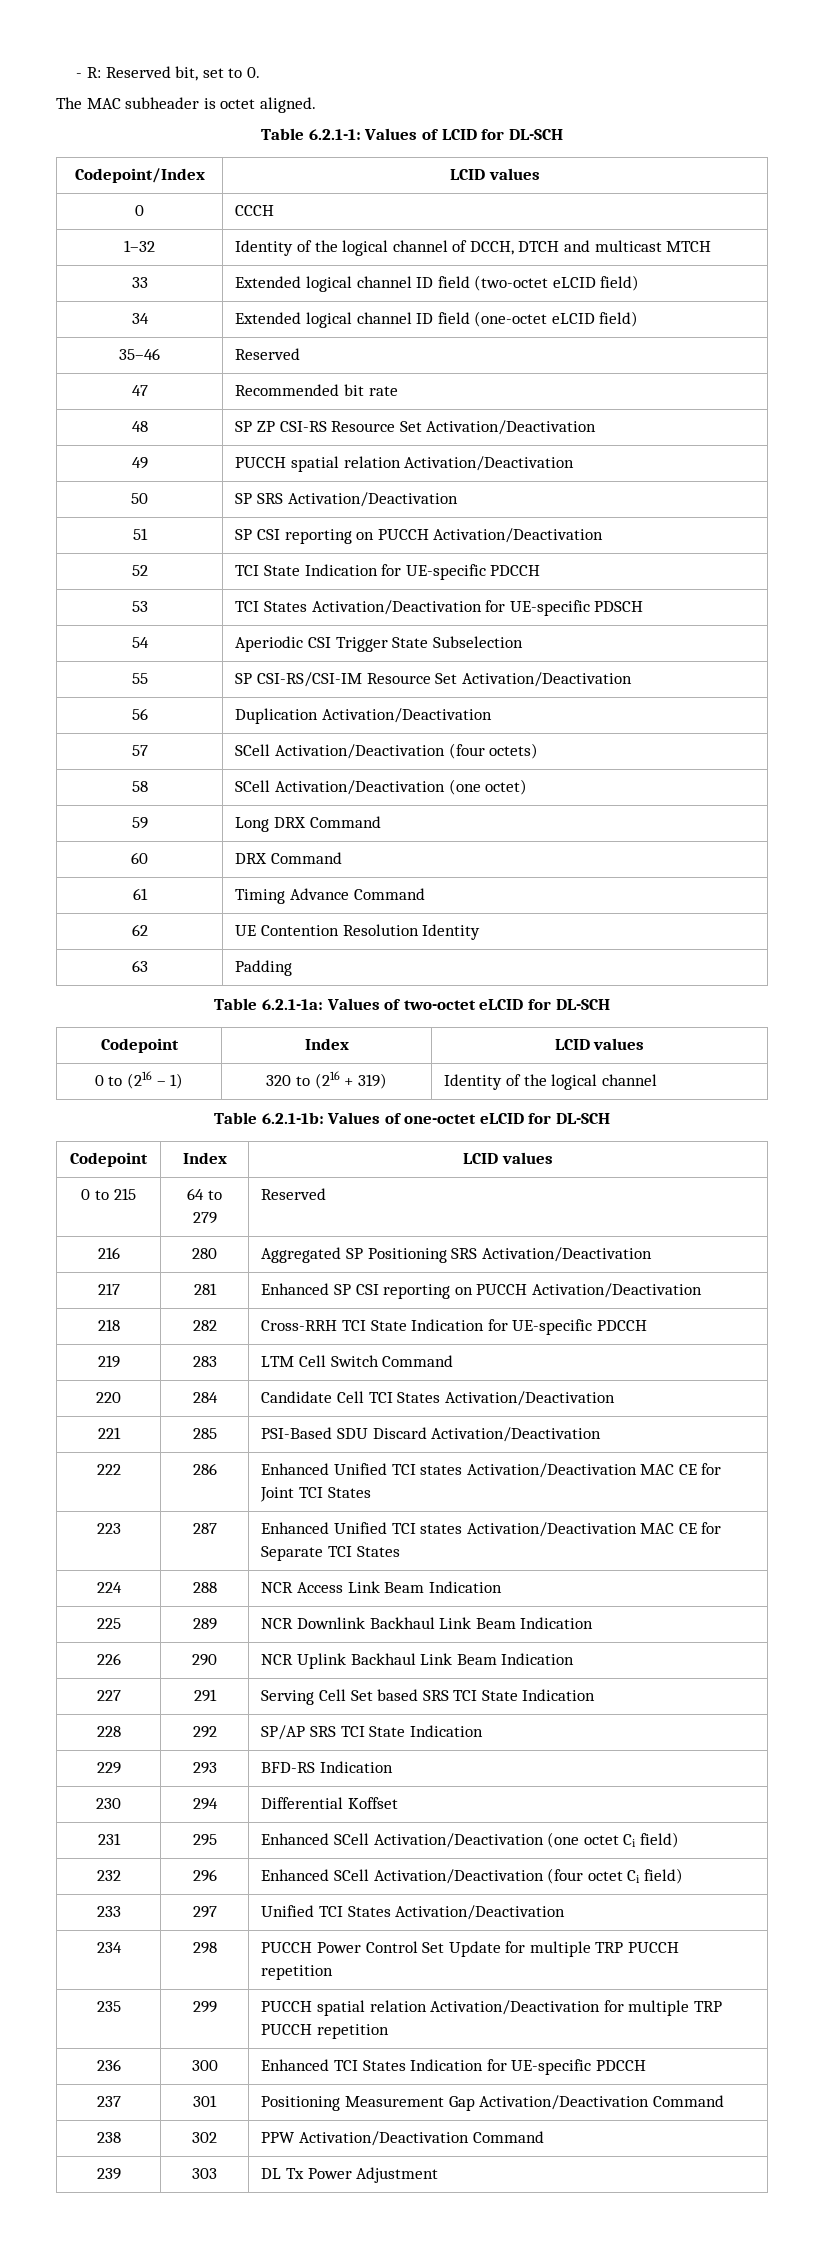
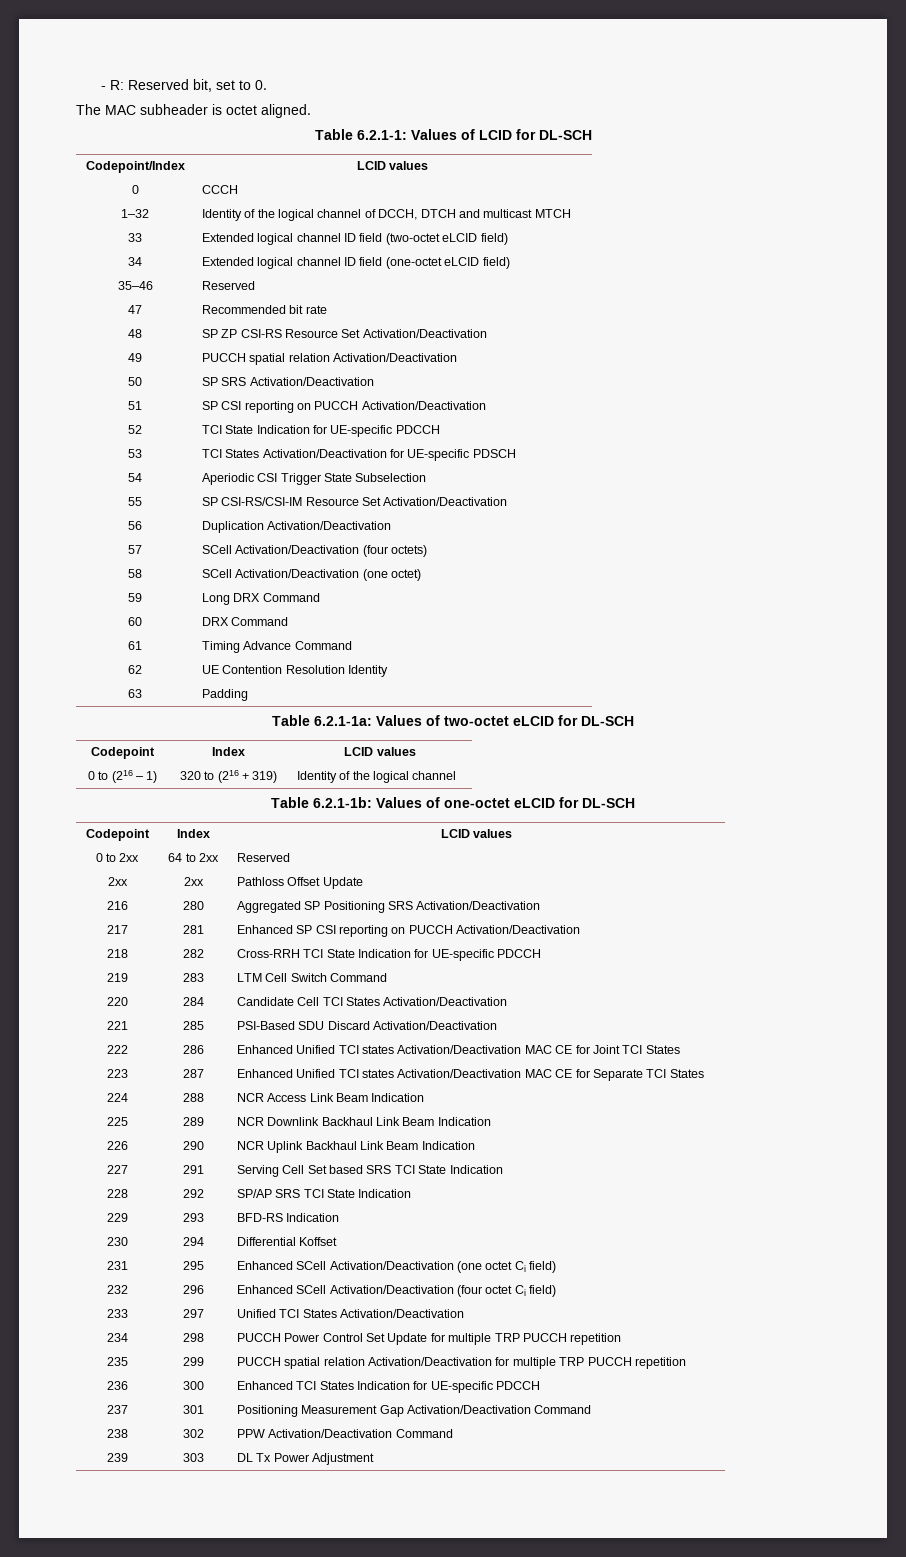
[113,1188,136,1200] 215 -> [119,853,140,862] 2xx
[192,1212,217,1224] [261,1188,327,1200] 279 | Reserved -> [198,853,219,862] [236,853,290,862] [107,877,128,886] [183,877,204,886] [236,877,363,889] 2xx | Reserved // 2xx | 2xx | Pathloss Offset Update

